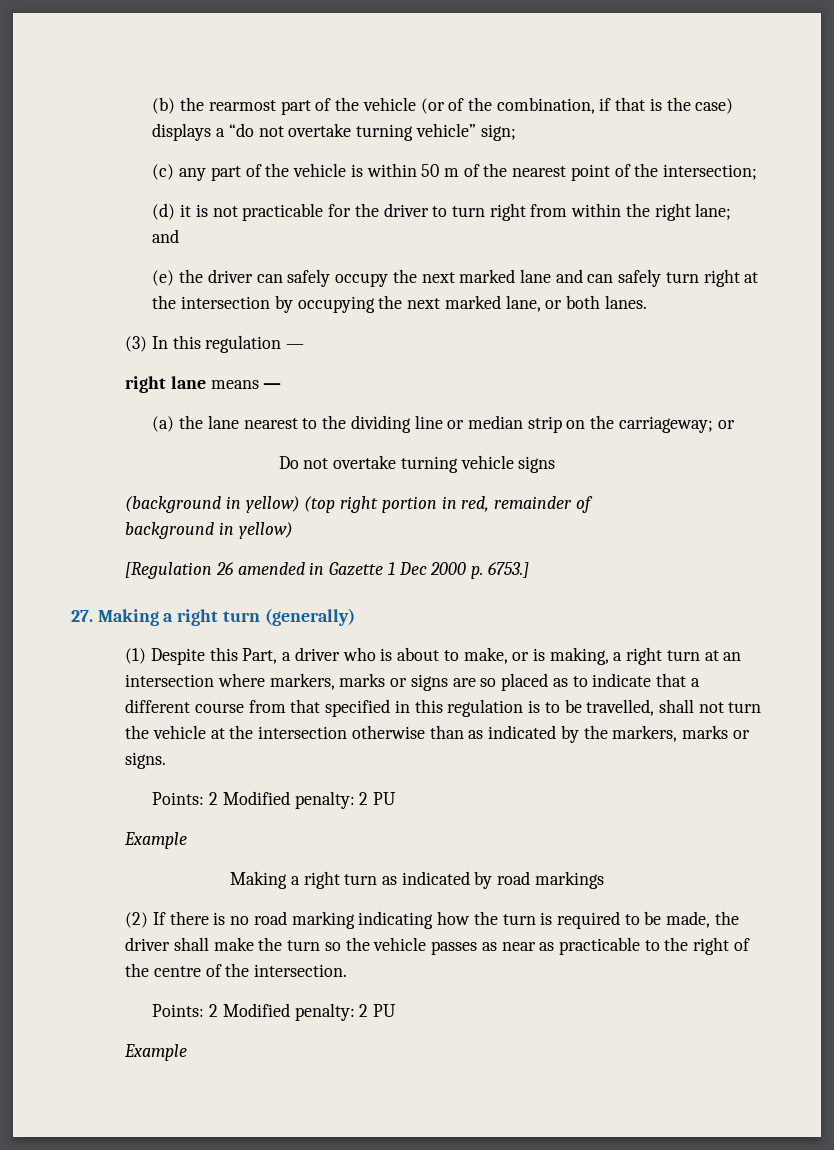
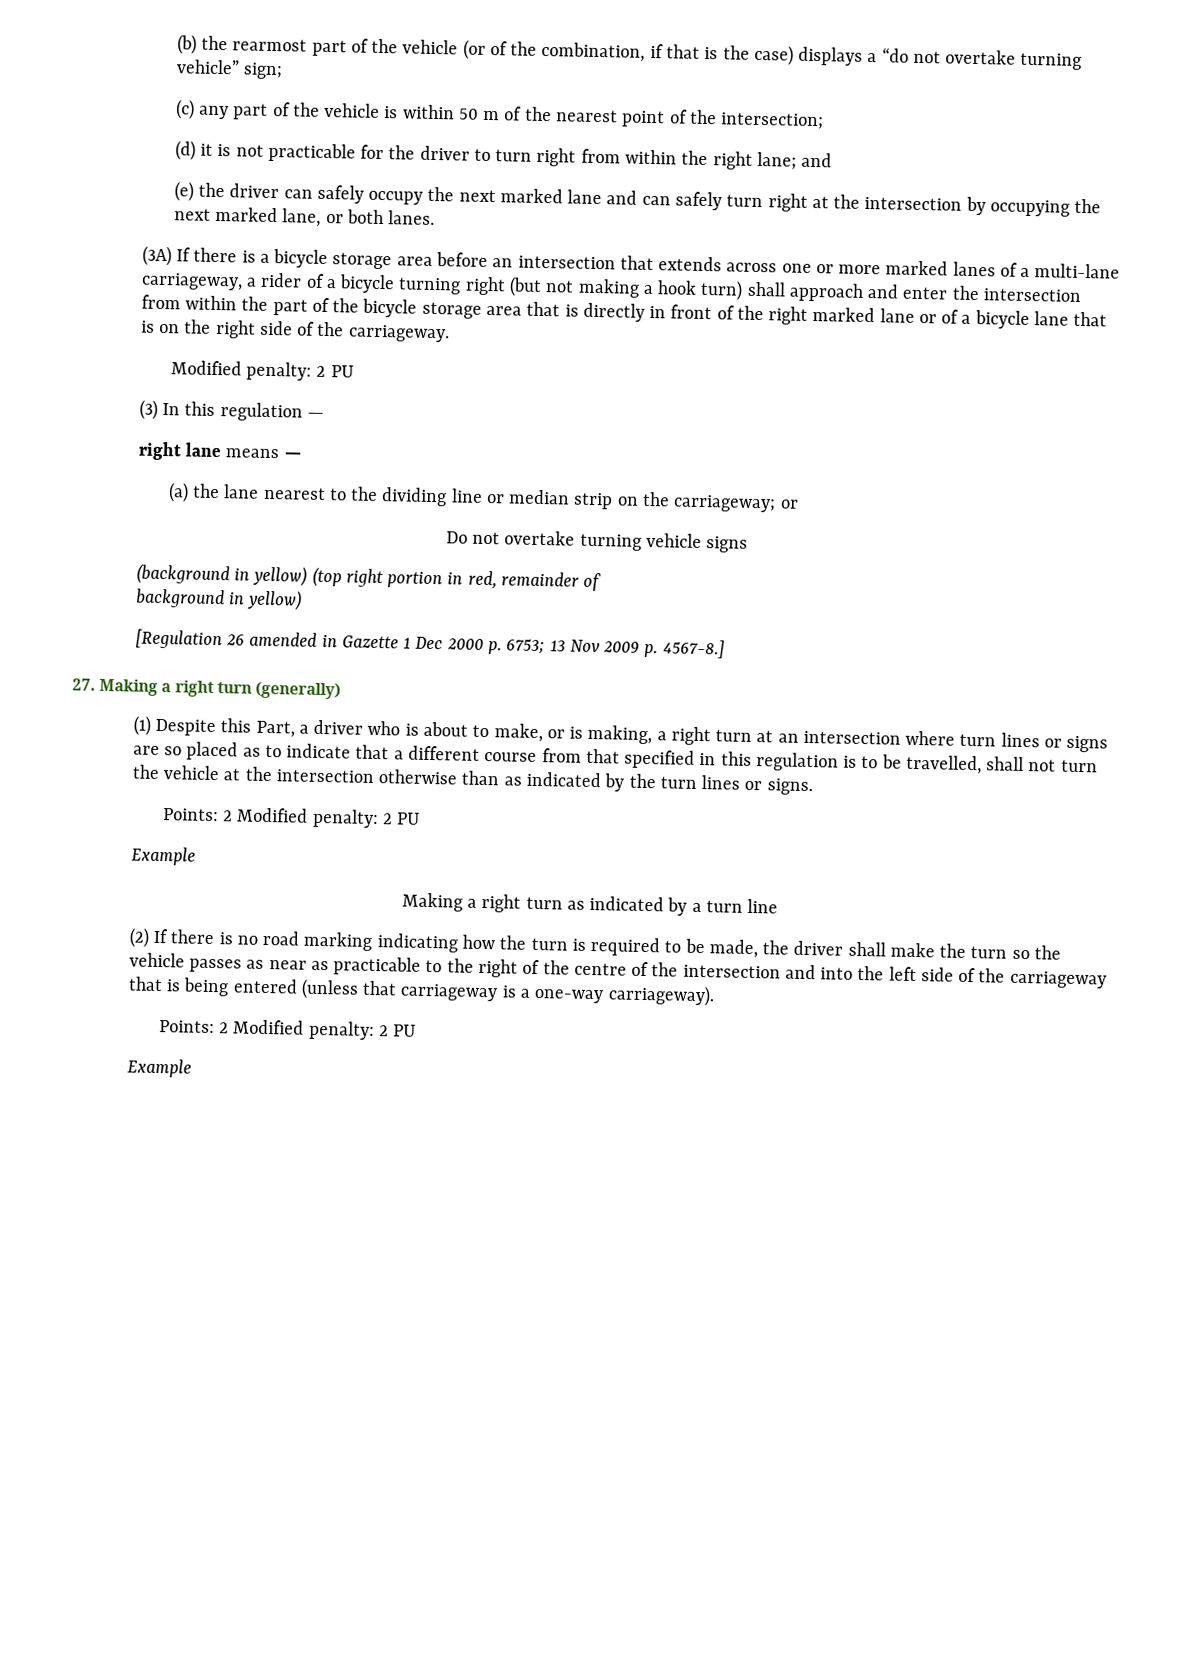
(647, 302) none -> [141,245,1121,279] [140,272,1082,302] [140,294,1108,330] [140,319,450,343] [170,360,354,381] // (3A) If there is a bicycle storage area before an intersection that extends across one or more marked lanes of a multi-lane carriageway, a rider of a bicycle turning right (but not making a hook turn) shall approach and enter the intersection from within the part of the bicycle storage area that is directly in front of the right marked lane or of a bicycle lane that is on the right side of the carriageway. // Modified penalty: 2 PU
[487,562,529,578] 6753.] -> [506,638,725,659] 6753; 13 Nov 2009 p. 4567-8.]
[269,673,386,690] markers, marks -> [959,732,1040,748] turn lines
[612,725,729,742] markers, marks -> [659,775,741,790] turn lines
[497,871,604,889] road markings -> [691,898,779,914] a turn line
[254,964,348,977] intersection. -> [682,964,1107,989] [127,976,715,1007] intersection and into the left side of the carriageway that is being entered (unless that carriageway is a one-way carriageway).

